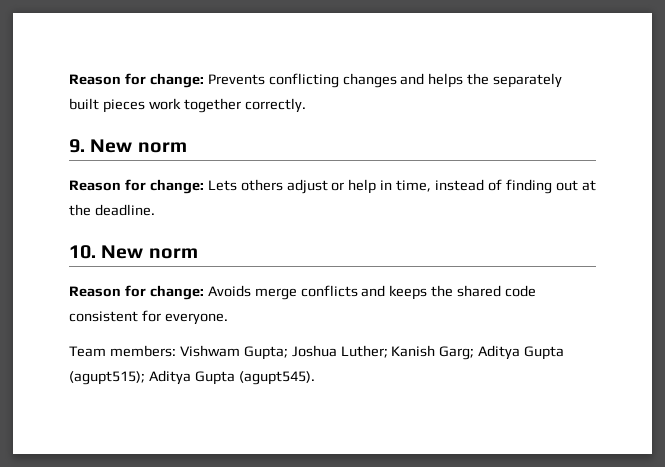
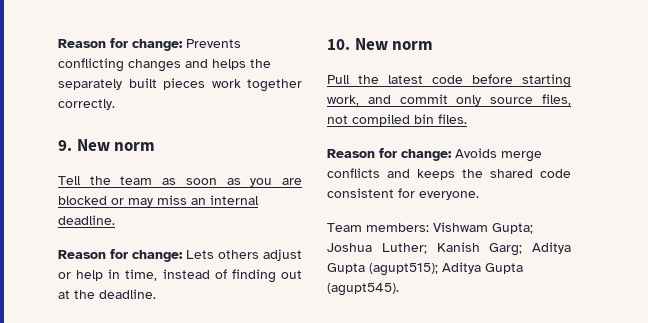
(187, 147) none -> [58,176,302,187] [58,195,259,207] [58,215,115,225] // Tell the team as soon as you are blocked or may miss an internal deadline.
(198, 253) none -> [327,74,571,88] [327,94,571,106] [327,114,467,126] // Pull the latest code before starting work, and commit only source files, not compiled bin files.

